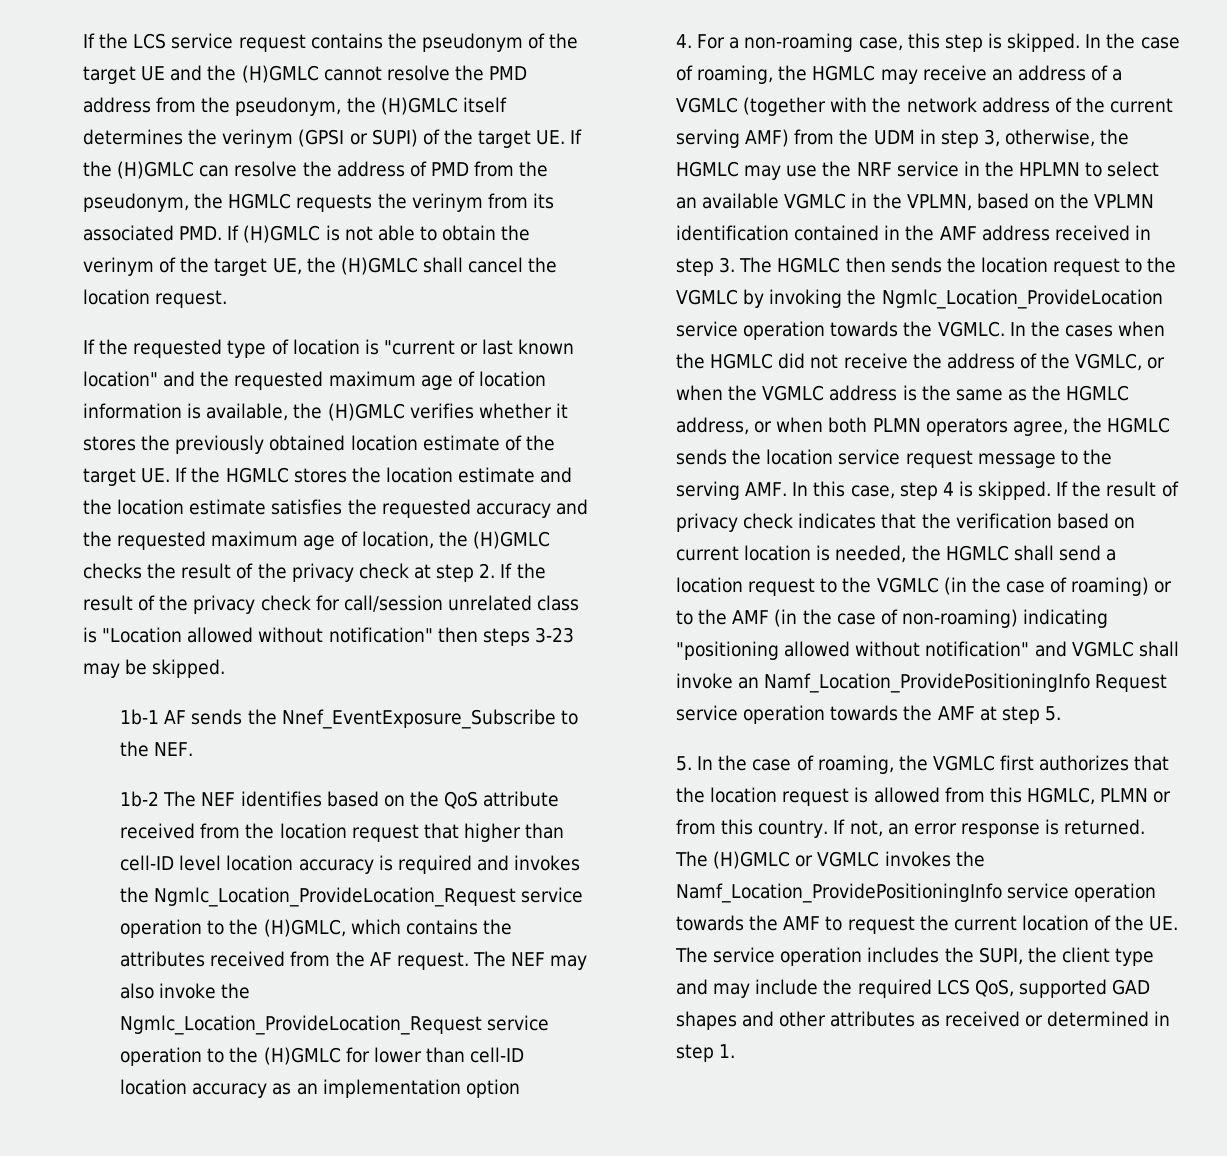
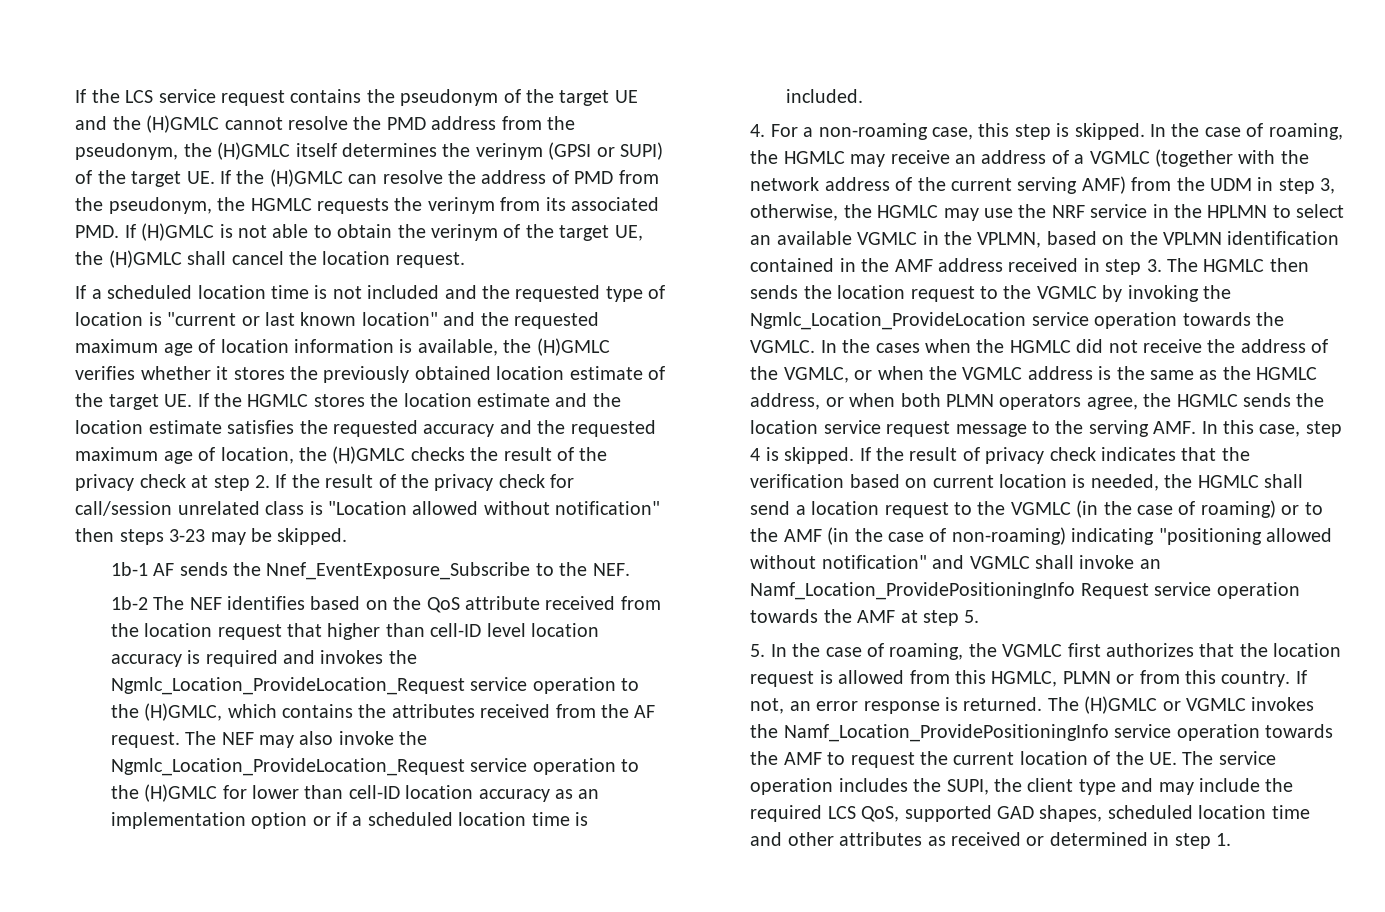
(96, 346) none -> [91,285,477,299] a scheduled location time is not included and
(520, 1088) none -> [312,812,588,826] [785,89,863,103] or if a scheduled location time is included.
[676,1011,738,1030] shapes -> [1039,805,1310,822] shapes, scheduled location time

